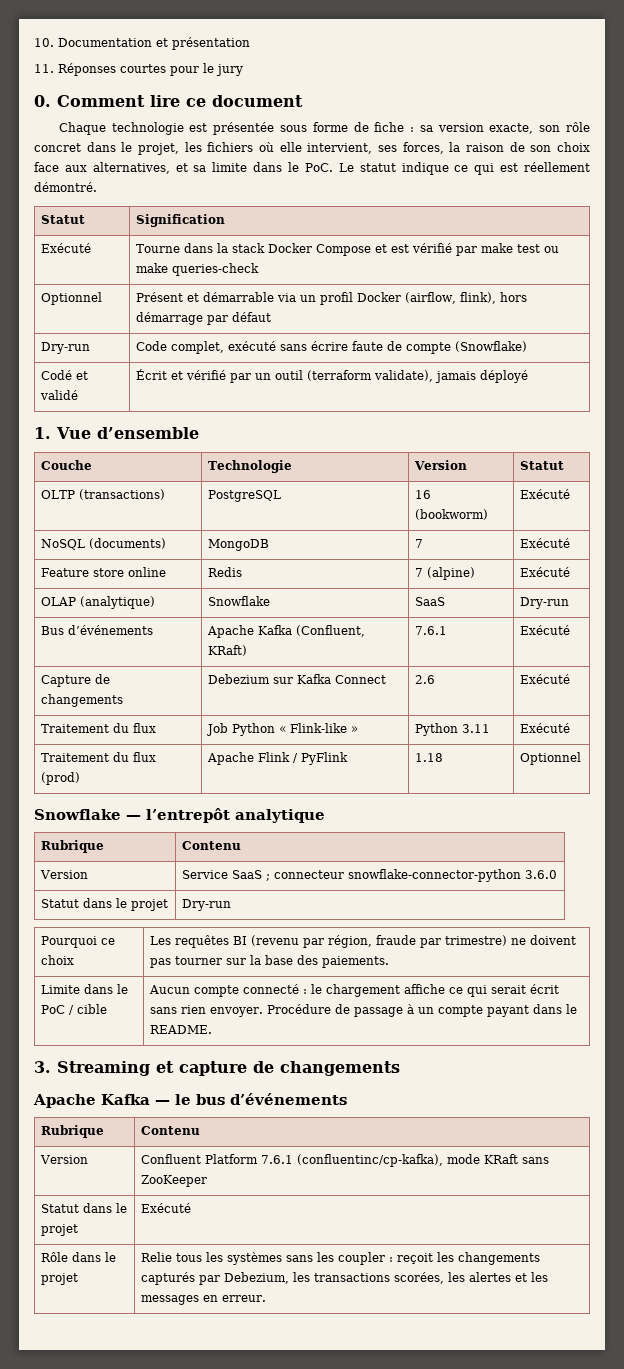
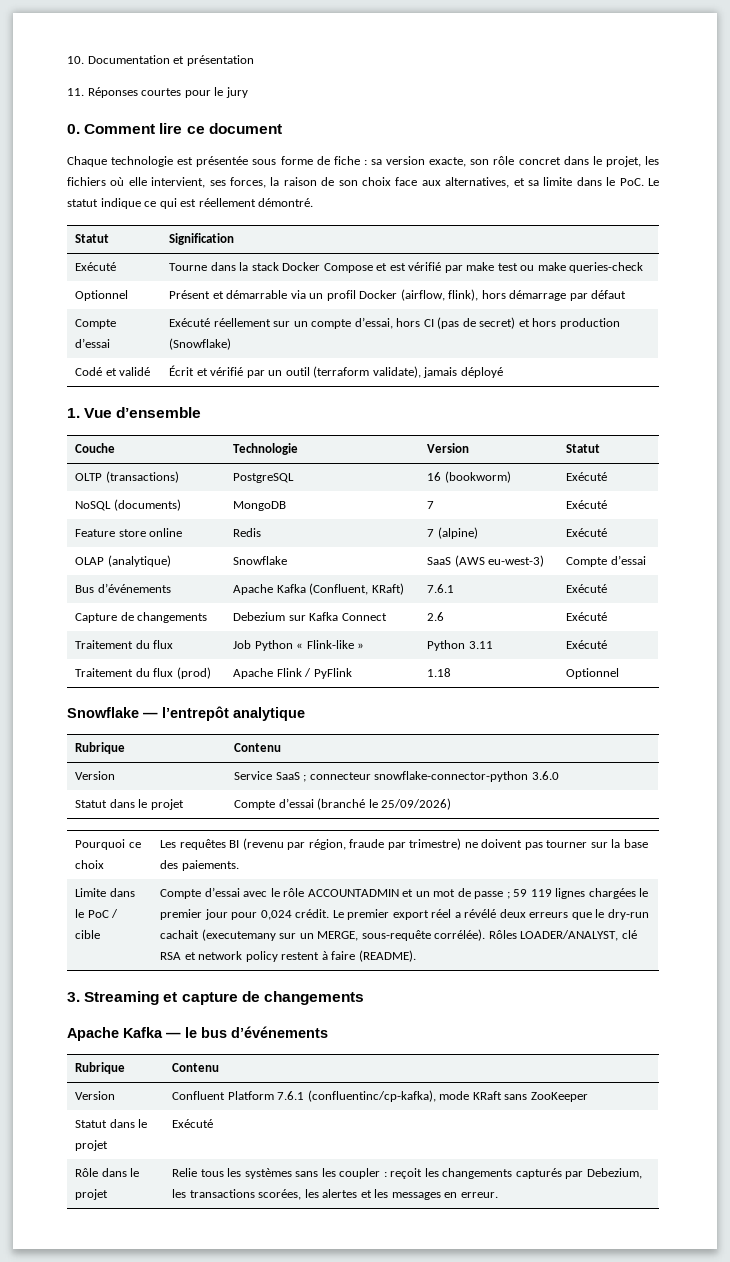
[40,342,90,354] [135,341,451,354] Dry-run | Code complet, exécuté sans écrire faute de compte -> [75,319,117,329] [75,338,111,348] [169,317,620,329] Compte d’essai | Exécuté réellement sur un compte d’essai, hors CI (pas de secret) et hors production
[519,597,569,609] | Dry-run -> [454,555,545,567] [566,555,646,567] (AWS eu-west-3) | Compte d’essai
[181,899,231,911] Dry-run -> [234,798,452,810] Compte d’essai (branché le 25/09/2026)
[148,984,559,997] [149,1004,577,1017] [149,1025,212,1034] Aucun compte connecté : le chargement affiche ce qui serait écrit sans rien envoyer. Procédure de passage à un compte payant dans le README. -> [160,887,649,899] [160,909,649,920] [160,929,637,941] [160,950,416,962] Compte d’essai avec le rôle ACCOUNTADMIN et un mot de passe ; 59 119 lignes chargées le premier jour pour 0,024 crédit. Le premier export réel a révélé deux erreurs que le dry-run cachait (executemany sur un MERGE, sous-requête corrélée). Rôles LOADER/ANALYST, clé RSA et network policy restent à faire (README).

